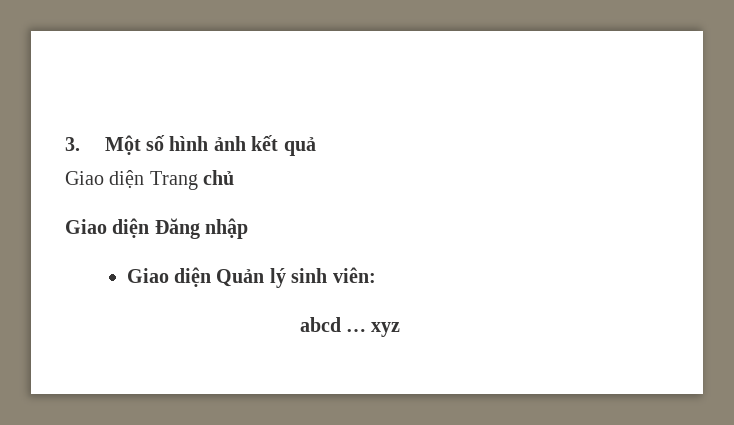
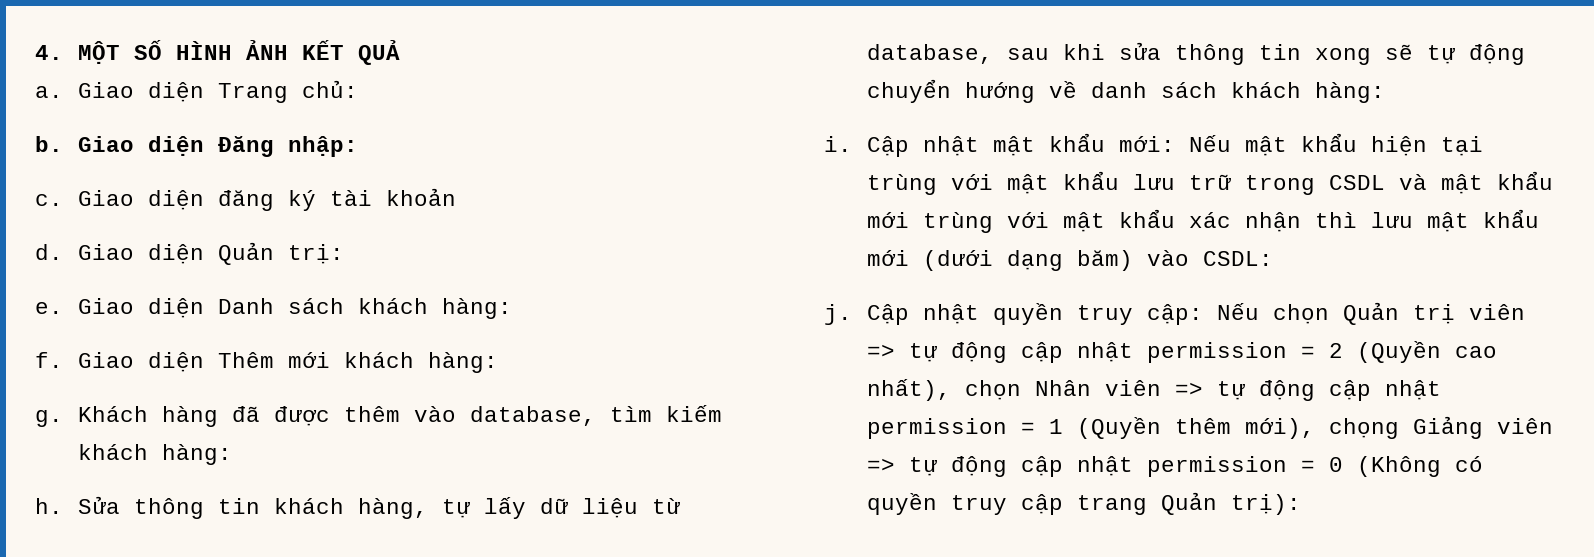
[65,135,316,156] 3. Một số hình ảnh kết quả // -> [35,40,400,65] [35,86,63,98] 4. MỘT SỐ HÌNH ẢNH KẾT QUẢ // a.
[203,170,235,185] chủ // -> [301,80,358,98] [35,136,63,152] chủ: // b.
[205,218,249,239] [126,267,376,288] [299,317,401,337] nhập // Giao diện Quản lý sinh viên: // abcd … xyz -> [287,136,358,157] [35,188,456,211] [35,242,344,265] [35,298,512,319] [35,352,498,373] [35,405,722,427] [77,444,232,465] [35,496,680,519] [866,42,1525,65] [866,79,1385,103] [824,133,1483,157] [866,171,1553,195] [866,209,1539,233] [866,250,1273,271] [824,302,1525,325] [866,341,1497,363] [866,379,1441,401] [866,416,1553,439] [866,456,1483,477] [866,492,1301,515] nhập: // c. Giao diện đăng ký tài khoản // d. Giao diện Quản trị: // e. Giao diện Danh sách khách hàng: // f. Giao diện Thêm mới khách hàng: // g. Khách hàng đã được thêm vào database, tìm kiếm khách hàng: // h. Sửa thông tin khách hàng, tự lấy dữ liệu từ database, sau khi sửa thông tin xong sẽ tự động chuyển hướng về danh sách khách hàng: // i. Cập nhật mật khẩu mới: Nếu mật khẩu hiện tại trùng với mật khẩu lưu trữ trong CSDL và mật khẩu mới trùng với mật khẩu xác nhận thì lưu mật khẩu mới (dưới dạng băm) vào CSDL: // j. Cập nhật quyền truy cập: Nếu chọn Quản trị viên => tự động cập nhật permission = 2 (Quyền cao nhất), chọn Nhân viên => tự động cập nhật permission = 1 (Quyền thêm mới), chọng Giảng viên => tự động cập nhật permission = 0 (Không có quyền truy cập trang Quản trị):

